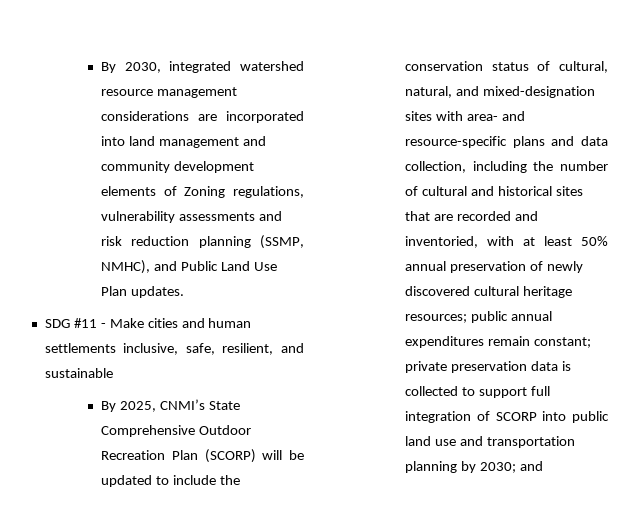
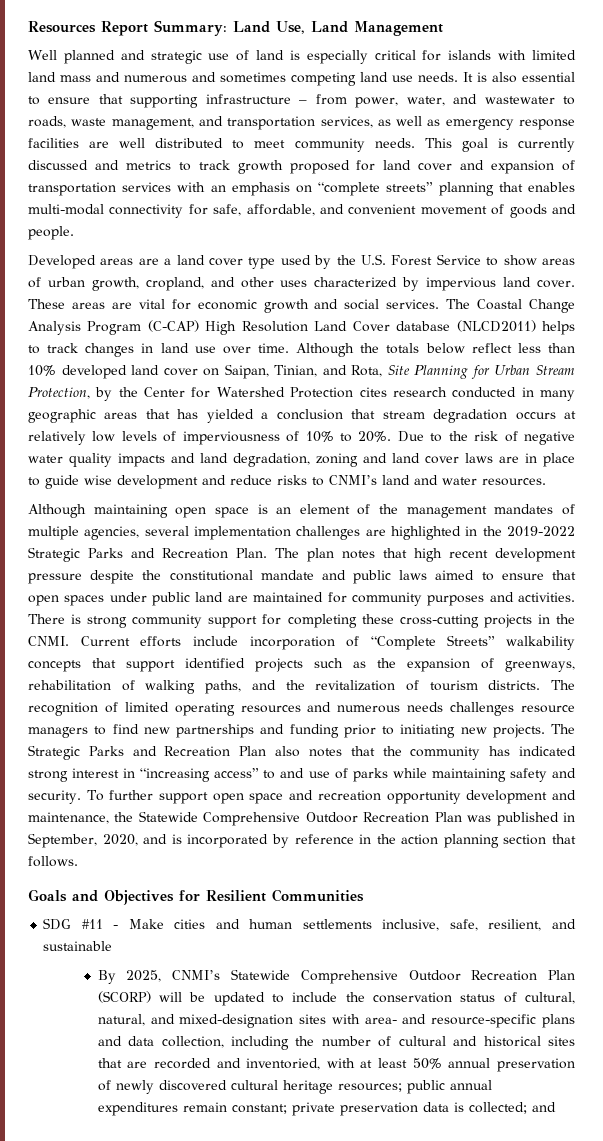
[101,61,304,73] [101,87,238,98] [101,111,304,123] [101,136,266,148] [101,161,255,173] [101,186,304,198] [101,211,283,223] [101,235,304,249] [101,260,277,274] [101,286,185,298] By 2030, integrated watershed resource management considerations are incorporated into land management and community development elements of Zoning regulations, vulnerability assessments and risk reduction planning (SSMP, NMHC), and Public Land Use Plan updates. -> [28,20,443,36] [28,50,577,64] [28,72,575,86] [28,94,575,108] [28,116,576,130] [28,138,575,152] [28,160,576,174] [28,182,575,196] [28,204,576,218] [28,226,74,240] [28,254,575,269] [28,277,576,291] [28,299,576,313] [28,320,576,335] [28,343,576,357] [28,364,576,379] [28,387,575,401] [28,409,576,423] [28,431,576,445] [28,453,575,467] [28,475,546,489] [28,504,575,518] [28,526,575,540] [28,547,576,562] [28,570,576,584] [28,592,575,606] [28,614,575,628] [28,635,575,650] [28,658,575,672] [28,680,575,694] [28,702,576,716] [28,724,575,738] [28,745,576,760] [28,768,577,782] [28,790,576,804] [28,811,576,826] [28,833,576,848] [28,856,78,867] [28,889,364,905] Resources Report Summary: Land Use, Land Management // Well planned and strategic use of land is especially critical for islands with limited land mass and numerous and sometimes competing land use needs. It is also essential to ensure that supporting infrastructure – from power, water, and wastewater to roads, waste management, and transportation services, as well as emergency response facilities are well distributed to meet community needs. This goal is currently discussed and metrics to track growth proposed for land cover and expansion of transportation services with an emphasis on “complete streets” planning that enables multi-modal connectivity for safe, affordable, and convenient movement of goods and people. // Developed areas are a land cover type used by the U.S. Forest Service to show areas of urban growth, cropland, and other uses characterized by impervious land cover. These areas are vital for economic growth and social services. The Coastal Change Analysis Program (C-CAP) High Resolution Land Cover database (NLCD2011) helps to track changes in land use over time. Although the totals below reflect less than 10% developed land cover on Saipan, Tinian, and Rota, Site Planning for Urban Stream Protection, by the Center for Watershed Protection cites research conducted in many geographic areas that has yielded a conclusion that stream degradation occurs at relatively low levels of imperviousness of 10% to 20%. Due to the risk of negative water quality impacts and land degradation, zoning and land cover laws are in place to guide wise development and reduce risks to CNMI’s land and water resources. // Although maintaining open space is an element of the management mandates of multiple agencies, several implementation challenges are highlighted in the 2019-2022 Strategic Parks and Recreation Plan. The plan notes that high recent development pressure despite the constitutional mandate and public laws aimed to ensure that open spaces under public land are maintained for community purposes and activities. There is strong community support for completing these cross-cutting projects in the CNMI. Current efforts include incorporation of “Complete Streets” walkability concepts that support identified projects such as the expansion of greenways, rehabilitation of walking paths, and the revitalization of tourism districts. The recognition of limited operating resources and numerous needs challenges resource managers to find new partnerships and funding prior to initiating new projects. The Strategic Parks and Recreation Plan also notes that the community has indicated strong interest in “increasing access” to and use of parks while maintaining safety and security. To further support open space and recreation opportunity development and maintenance, the Statewide Comprehensive Outdoor Recreation Plan was published in September, 2020, and is incorporated by reference in the action planning section that follows. // Goals and Objectives for Resilient Communities
[208,401,240,410] State -> [230,969,290,980] Statewide
[405,386,550,398] [405,411,609,423] [405,436,575,448] [405,461,517,473] collected to support full integration of SCORP into public land use and transportation planning by 2030; -> [468,1102,527,1114] collected;

